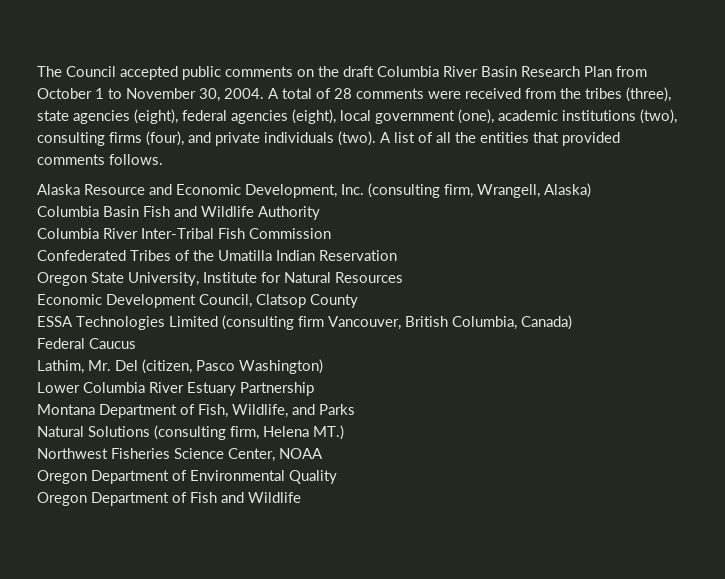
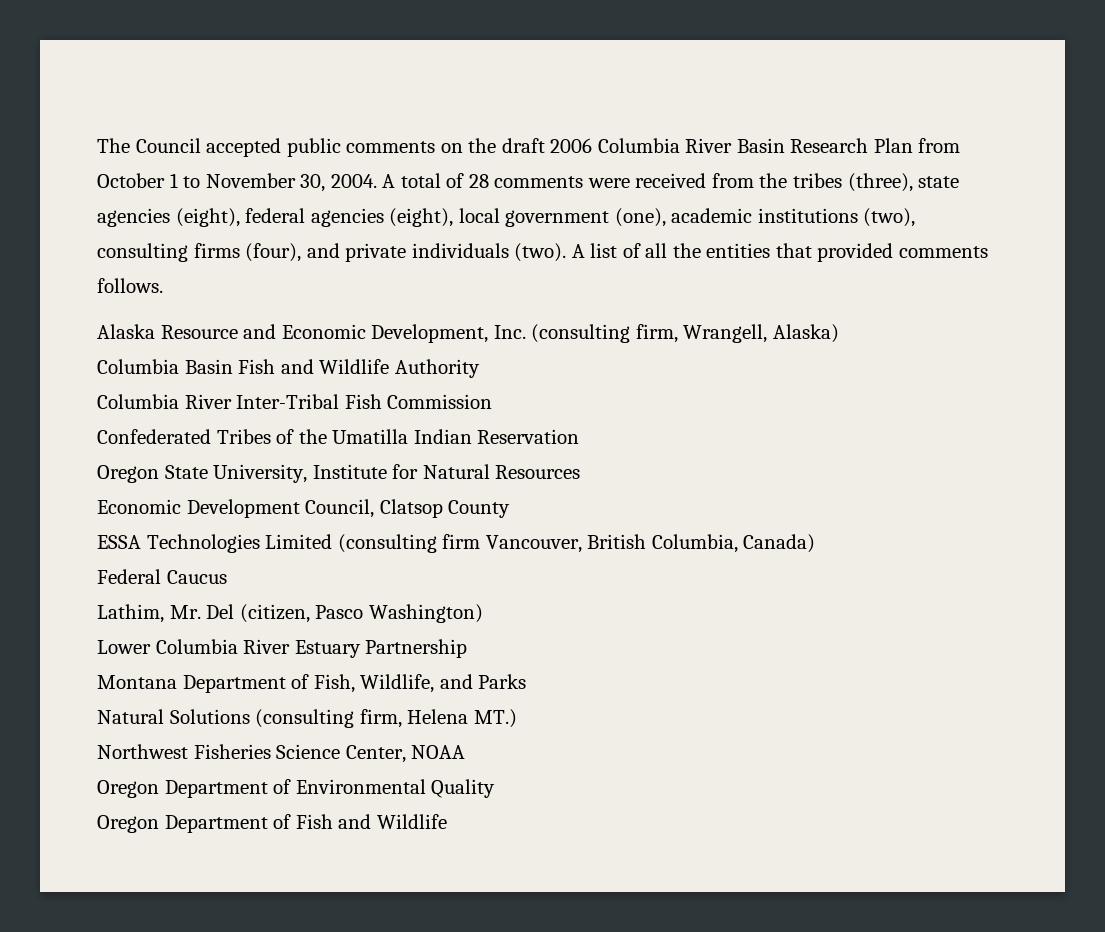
(374, 71) none -> [550,138,593,153] 2006

